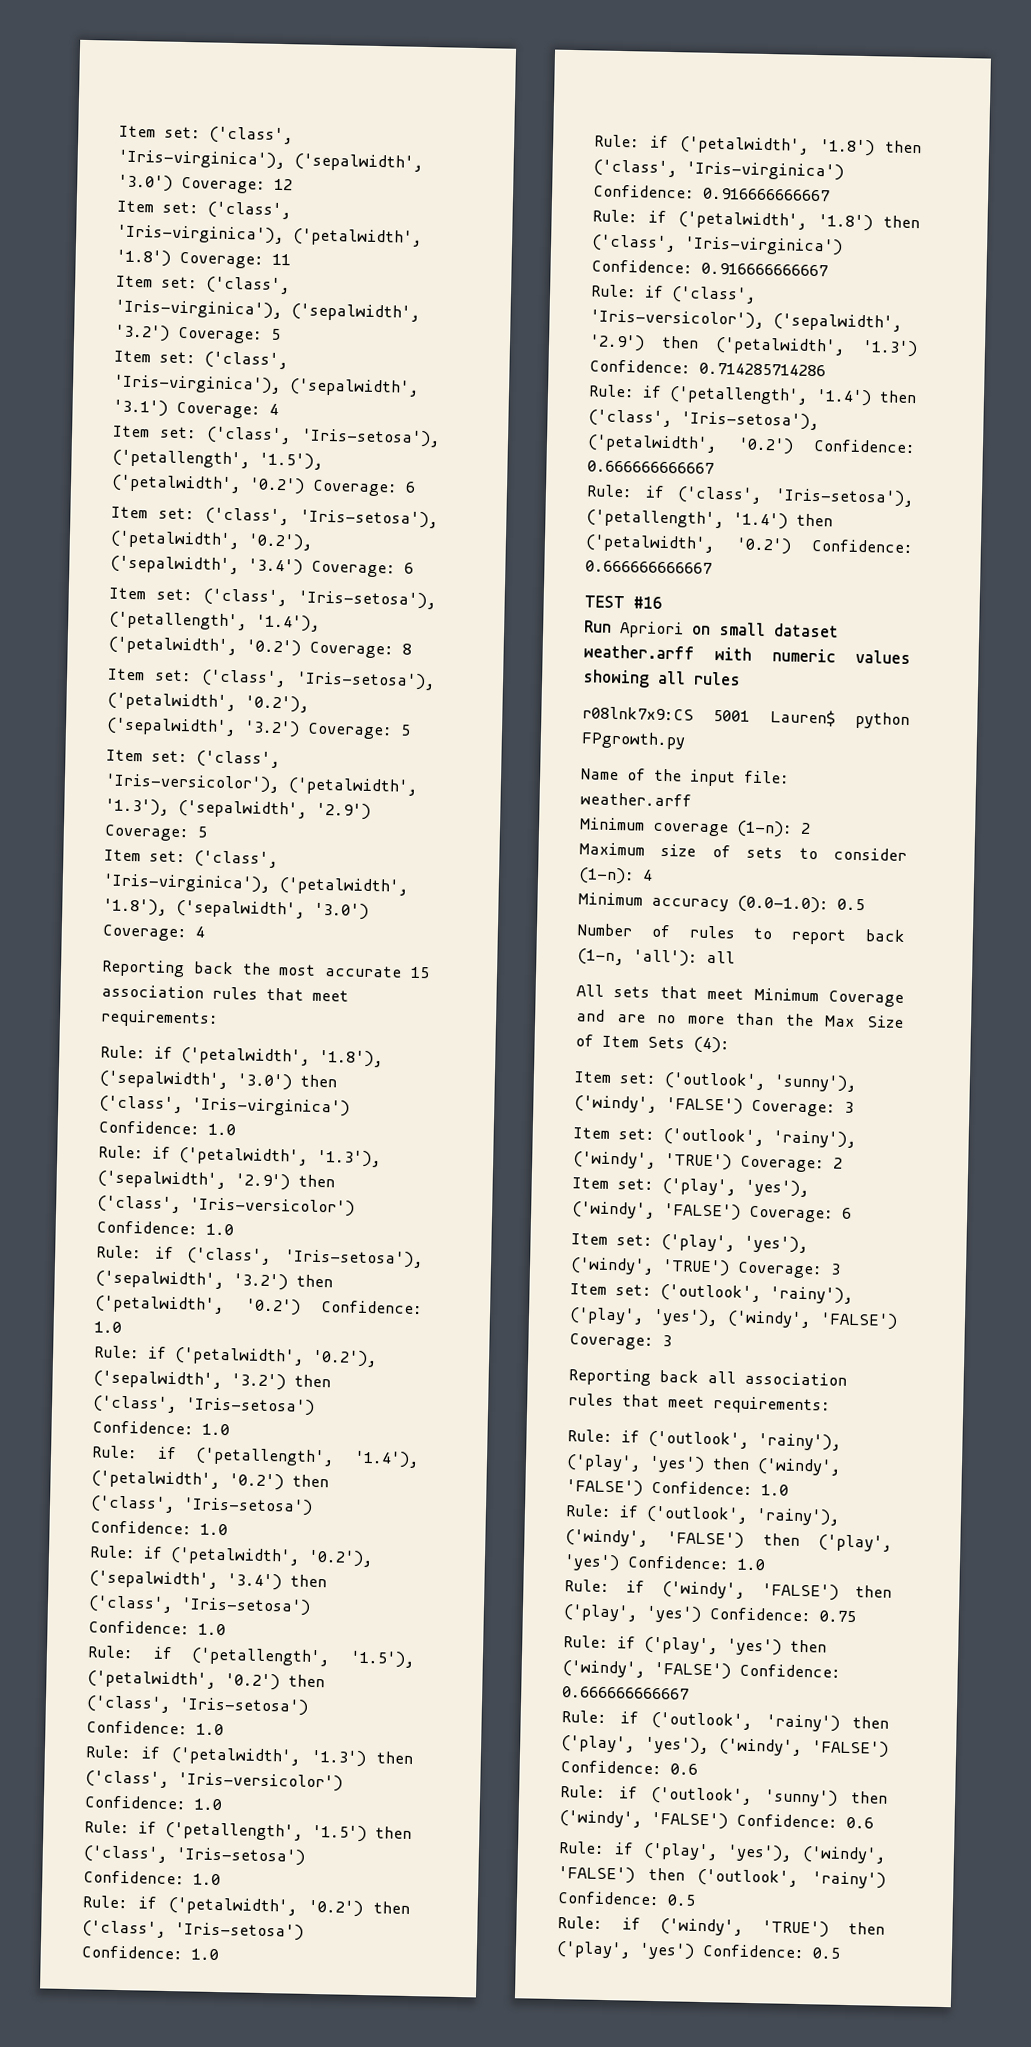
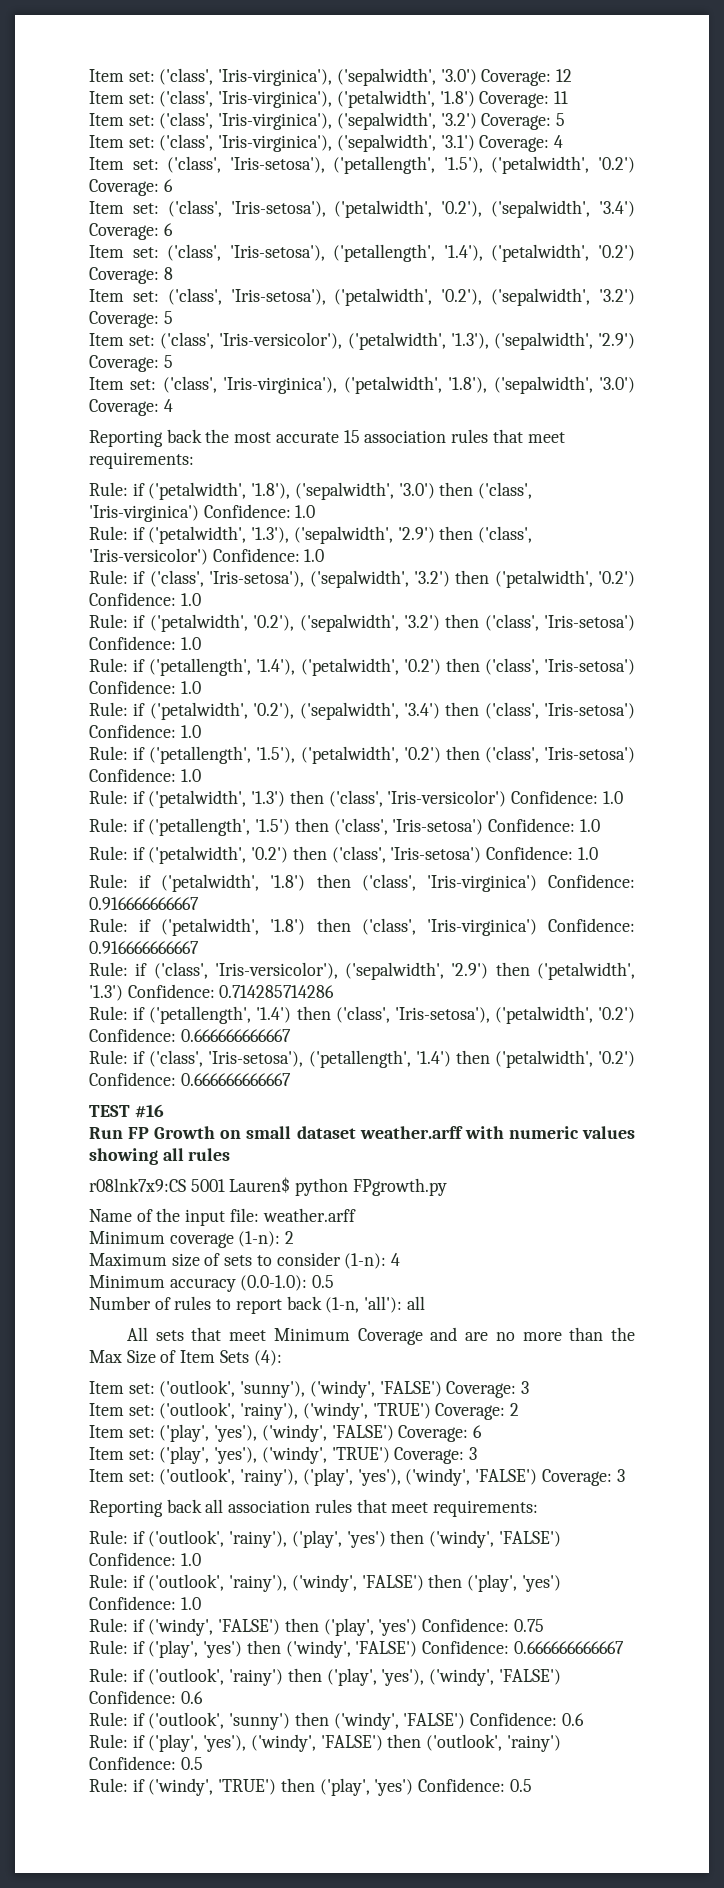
[619,621,684,639] Apriori -> [128,1126,216,1139] FP Growth

